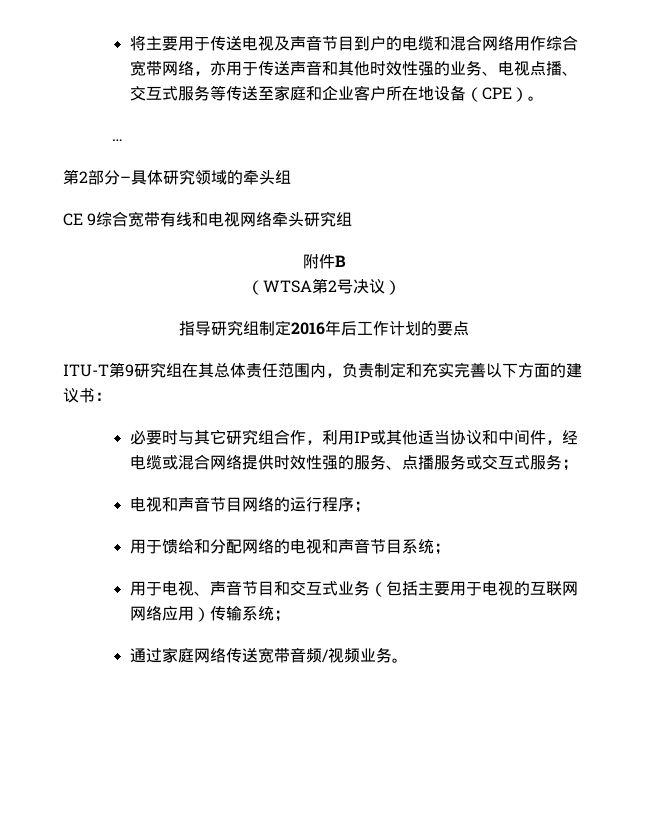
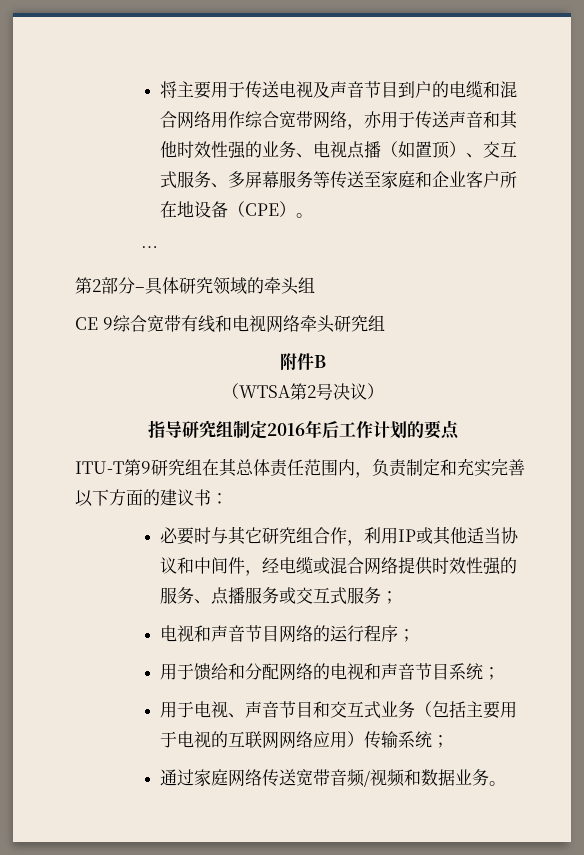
(562, 68) none -> [381,141,467,159] （如置顶）
(210, 93) none -> [211,171,314,188] 、多屏幕服务
(360, 655) none -> [404,769,456,786] 和数据

